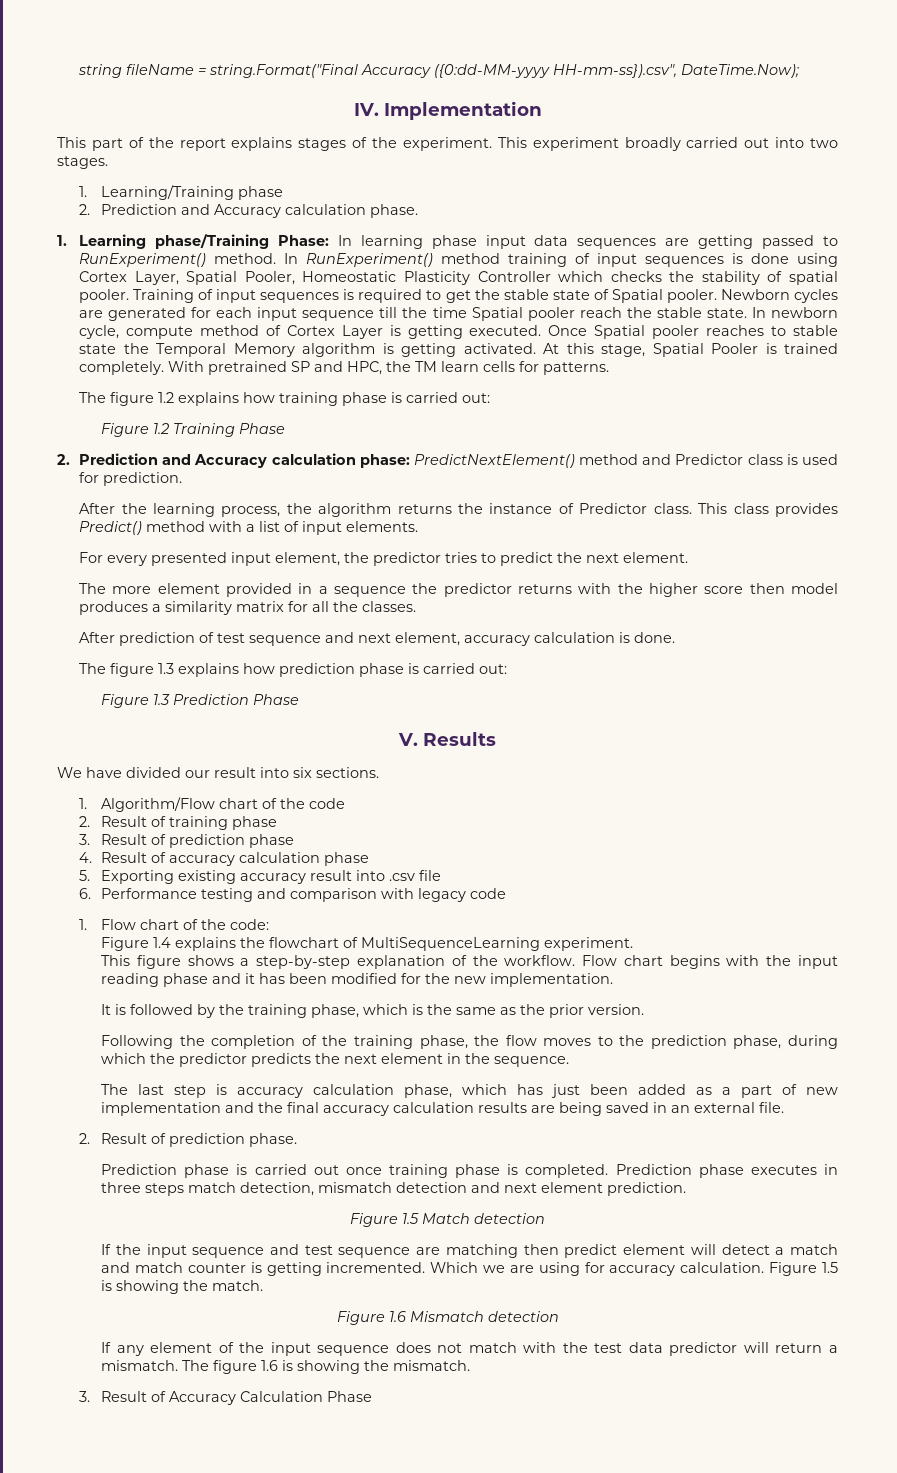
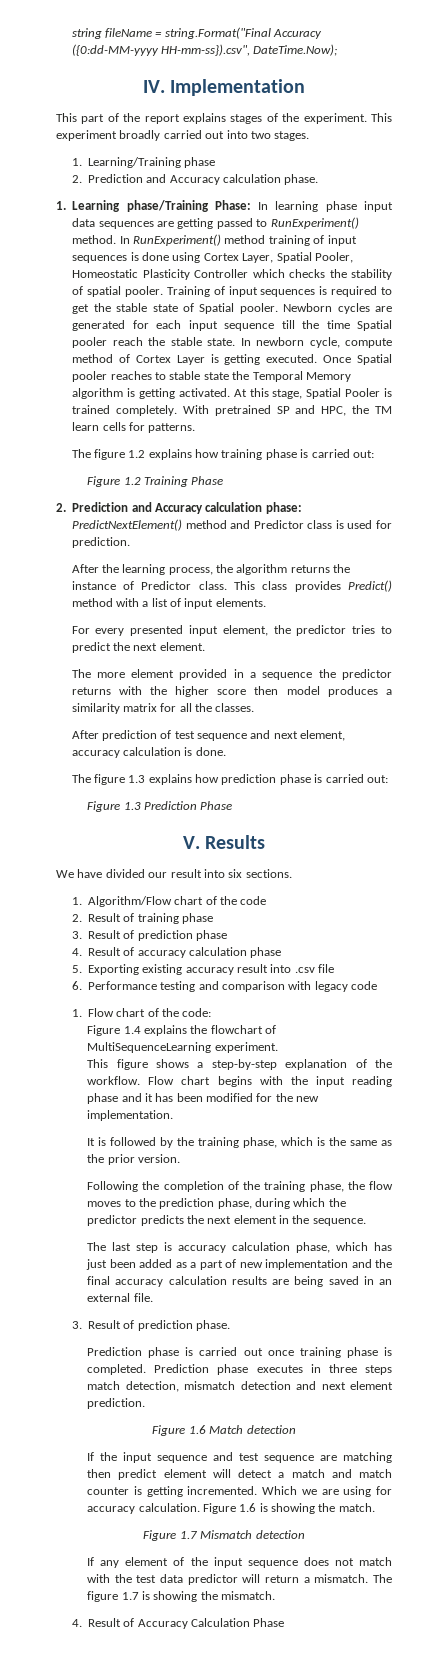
[79,1133,91,1144] 2. -> [71,1321,82,1329] 3.
[402,1213,419,1224] 1.5 -> [188,1425,206,1434] 1.6
[822,1262,839,1273] 1.5 -> [239,1503,257,1512] 1.6
[388,1311,406,1322] 1.6 -> [179,1531,197,1539] 1.7
[261,1360,279,1371] 1.6 -> [121,1592,139,1600] 1.7
[79,1391,91,1402] 3. -> [71,1619,82,1627] 4.

